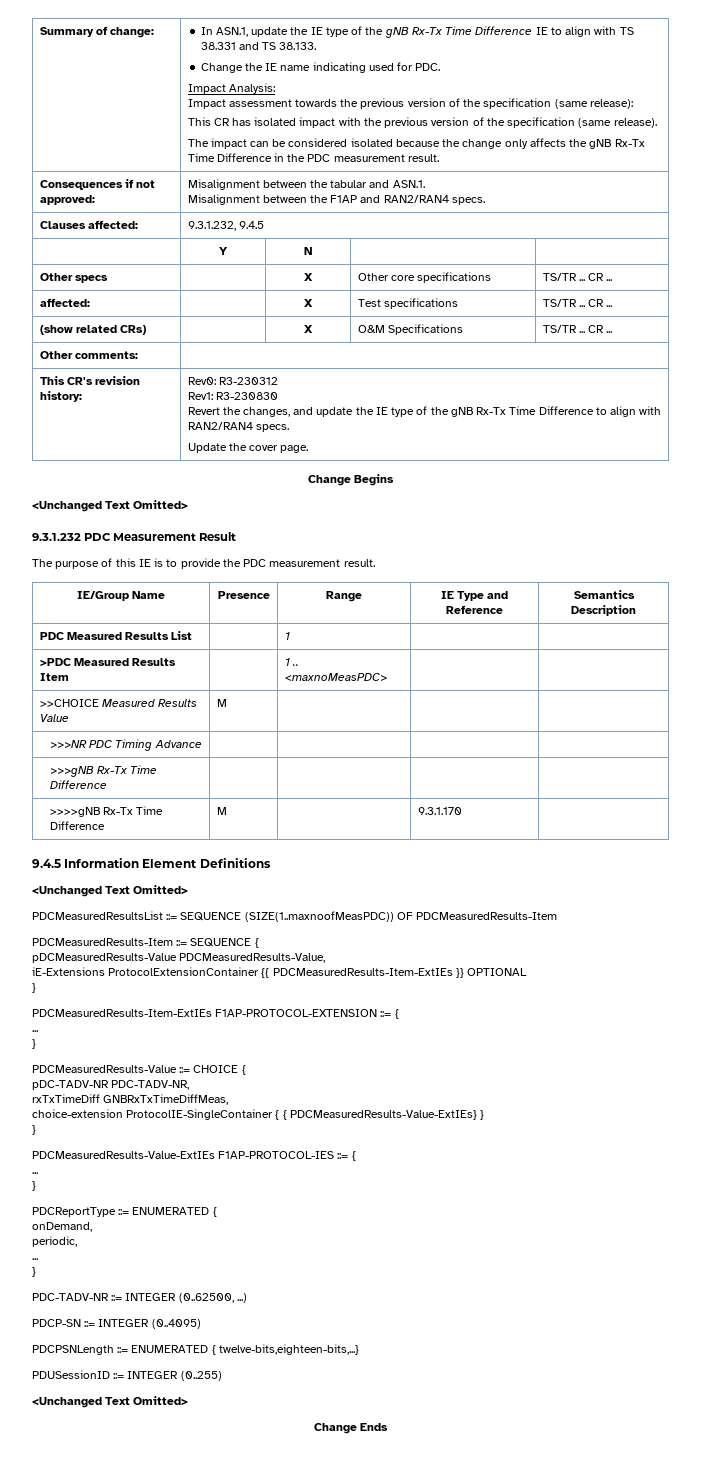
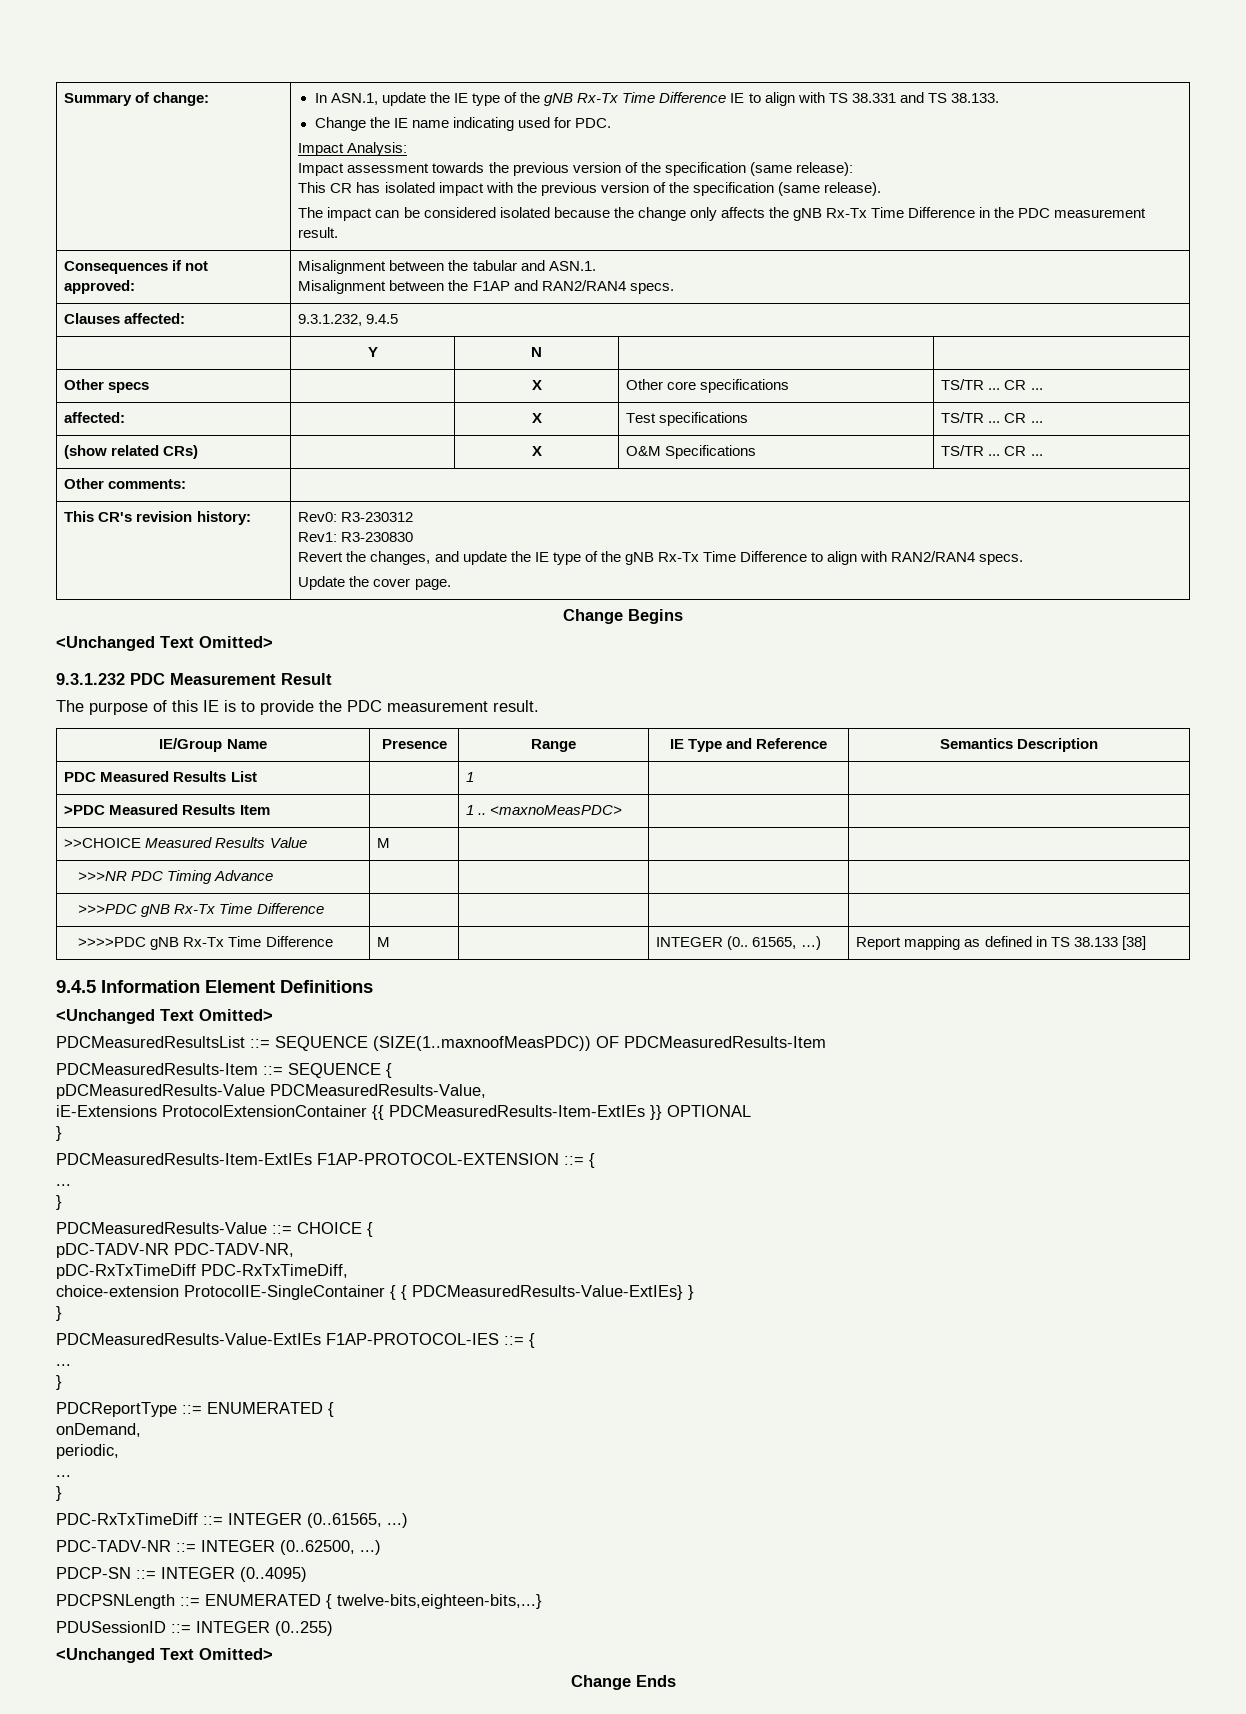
[49,766,94,777] >>>gNB -> [78,904,171,917] >>>PDC gNB
[49,807,100,817] >>>>gNB -> [78,937,180,950] >>>>PDC gNB
[417,807,462,815] 9.3.1.170 | -> [656,936,821,950] [856,936,1146,950] INTEGER (0.. 61565, …) | Report mapping as defined in TS 38.133 [38]
[32,1094,229,1105] rxTxTimeDiff GNBRxTxTimeDiffMeas, -> [56,1264,348,1279] pDC-RxTxTimeDiff PDC-RxTxTimeDiff,
(36, 1272) none -> [56,1513,408,1528] // PDC-RxTxTimeDiff ::= INTEGER (0..61565, ...)

